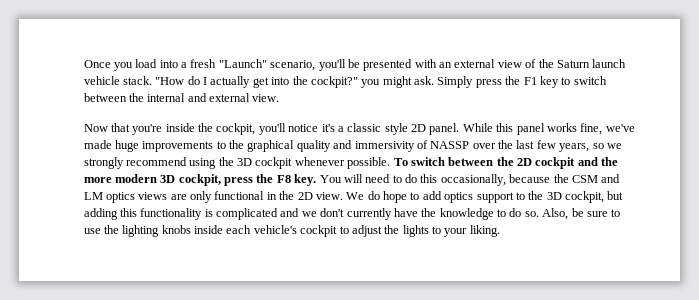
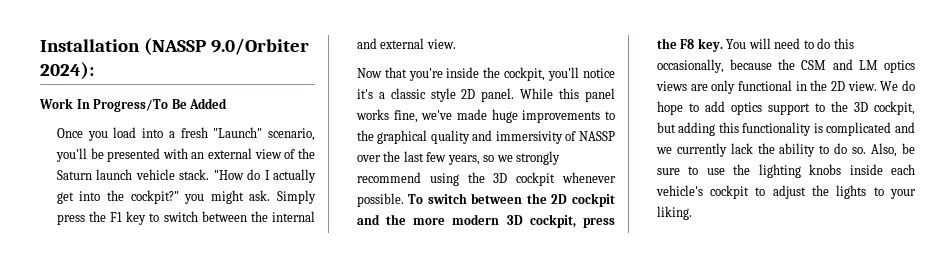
(83, 64) none -> [40,38,309,56] [40,62,94,80] [39,98,228,112] Installation (NASSP 9.0/Orbiter 2024): // Work In Progress/To Be Added //
[320,208,494,220] don't currently have the knowledge -> [676,143,816,157] currently lack the ability

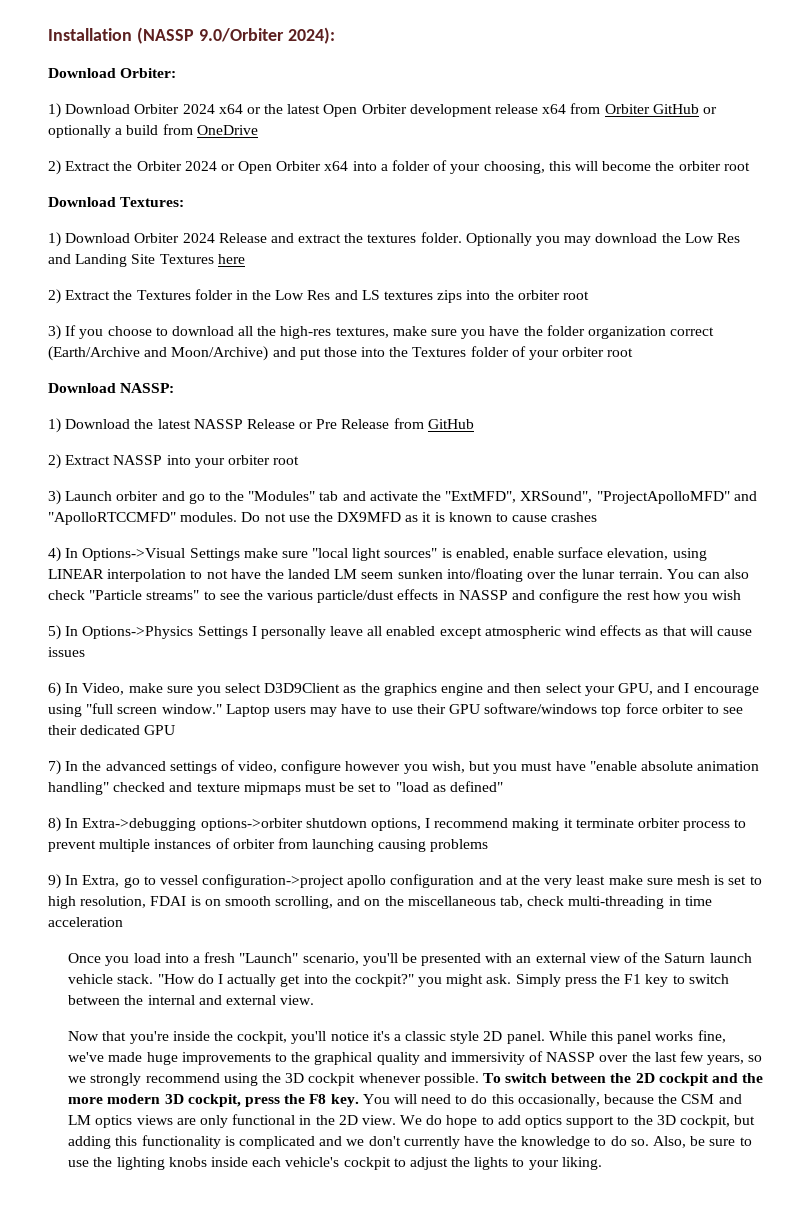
[39,98,228,112] Work In Progress/To Be Added -> [48,68,177,78] [48,103,717,118] [48,124,258,138] [48,160,750,175] [48,197,185,207] [48,232,740,247] [48,254,245,267] [48,289,589,304] [48,325,715,340] [48,346,634,361] [48,383,175,393] [48,418,474,433] [48,454,300,469] [48,490,757,505] [48,512,598,525] [48,547,707,562] [48,568,750,582] [48,589,742,603] [48,625,752,640] [48,647,85,657] [48,682,759,697] [48,703,744,717] [48,725,176,735] [48,760,760,775] [48,781,504,795] [48,817,747,832] [48,838,489,852] [48,874,762,889] [48,896,712,909] [48,917,123,927] Download Orbiter: // 1) Download Orbiter 2024 x64 or the latest Open Orbiter development release x64 from Orbiter GitHub or optionally a build from OneDrive // 2) Extract the Orbiter 2024 or Open Orbiter x64 into a folder of your choosing, this will become the orbiter root // Download Textures: // 1) Download Orbiter 2024 Release and extract the textures folder. Optionally you may download the Low Res and Landing Site Textures here // 2) Extract the Textures folder in the Low Res and LS textures zips into the orbiter root // 3) If you choose to download all the high-res textures, make sure you have the folder organization correct (Earth/Archive and Moon/Archive) and put those into the Textures folder of your orbiter root // Download NASSP: // 1) Download the latest NASSP Release or Pre Release from GitHub // 2) Extract NASSP into your orbiter root // 3) Launch orbiter and go to the "Modules" tab and activate the "ExtMFD", XRSound", "ProjectApolloMFD" and "ApolloRTCCMFD" modules. Do not use the DX9MFD as it is known to cause crashes // 4) In Options->Visual Settings make sure "local light sources" is enabled, enable surface elevation, using LINEAR interpolation to not have the landed LM seem sunken into/floating over the lunar terrain. You can also check "Particle streams" to see the various particle/dust effects in NASSP and configure the rest how you wish // 5) In Options->Physics Settings I personally leave all enabled except atmospheric wind effects as that will cause issues // 6) In Video, make sure you select D3D9Client as the graphics engine and then select your GPU, and I encourage using "full screen window." Laptop users may have to use their GPU software/windows top force orbiter to see their dedicated GPU // 7) In the advanced settings of video, configure however you wish, but you must have "enable absolute animation handling" checked and texture mipmaps must be set to "load as defined" // 8) In Extra->debugging options->orbiter shutdown options, I recommend making it terminate orbiter process to prevent multiple instances of orbiter from launching causing problems // 9) In Extra, go to vessel configuration->project apollo configuration and at the very least make sure mesh is set to high resolution, FDAI is on smooth scrolling, and on the miscellaneous tab, check multi-threading in time acceleration
[676,143,816,157] currently lack the ability -> [368,1136,591,1149] don't currently have the knowledge

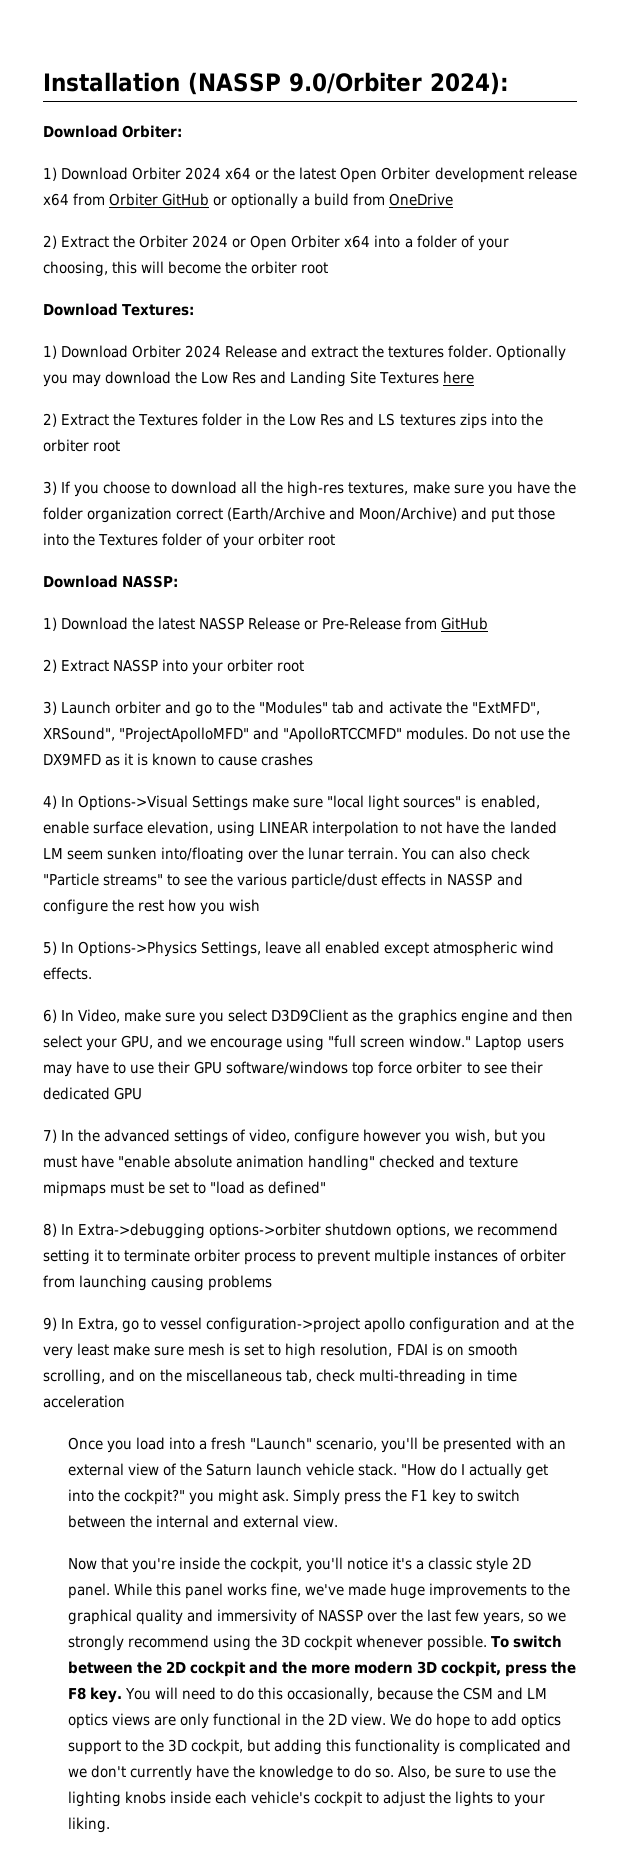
[316,419,390,429] Pre Release -> [322,617,402,630] Pre-Release
[197,626,326,639] Settings I personally -> [201,941,262,957] Settings,
[600,625,752,636] [48,647,85,657] effects as that will cause issues -> [43,967,92,980] effects.
[684,683,690,693] I -> [187,1038,207,1048] we
[425,818,573,831] I recommend making it -> [454,1223,559,1236] [43,1249,121,1265] we recommend setting it to

